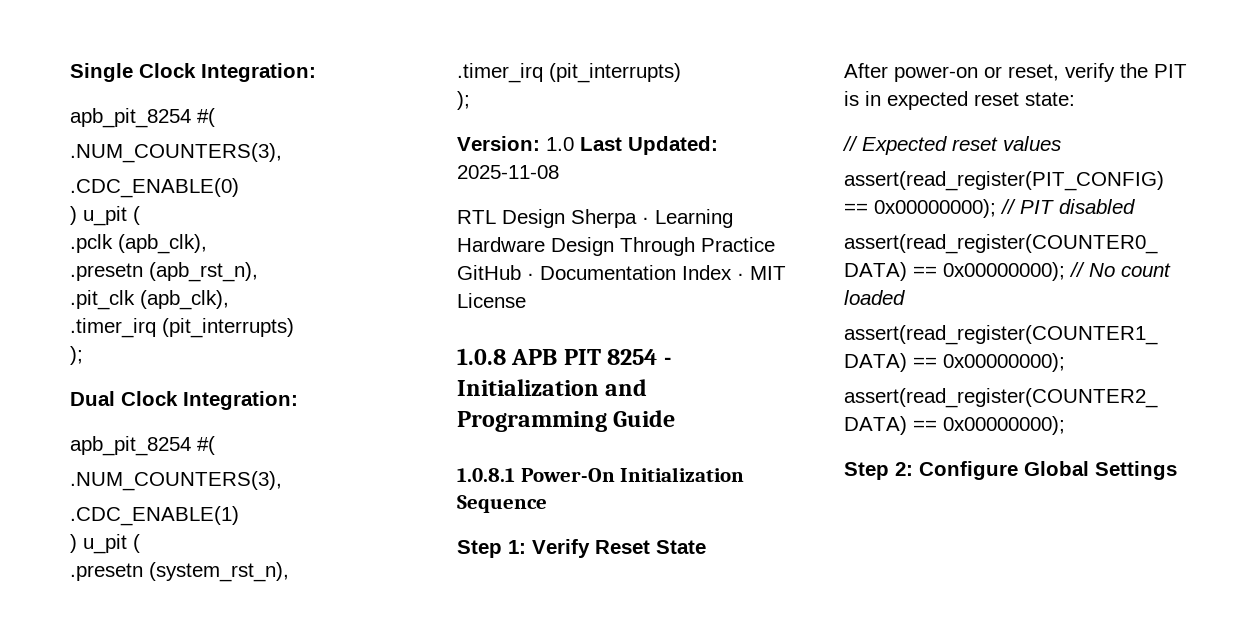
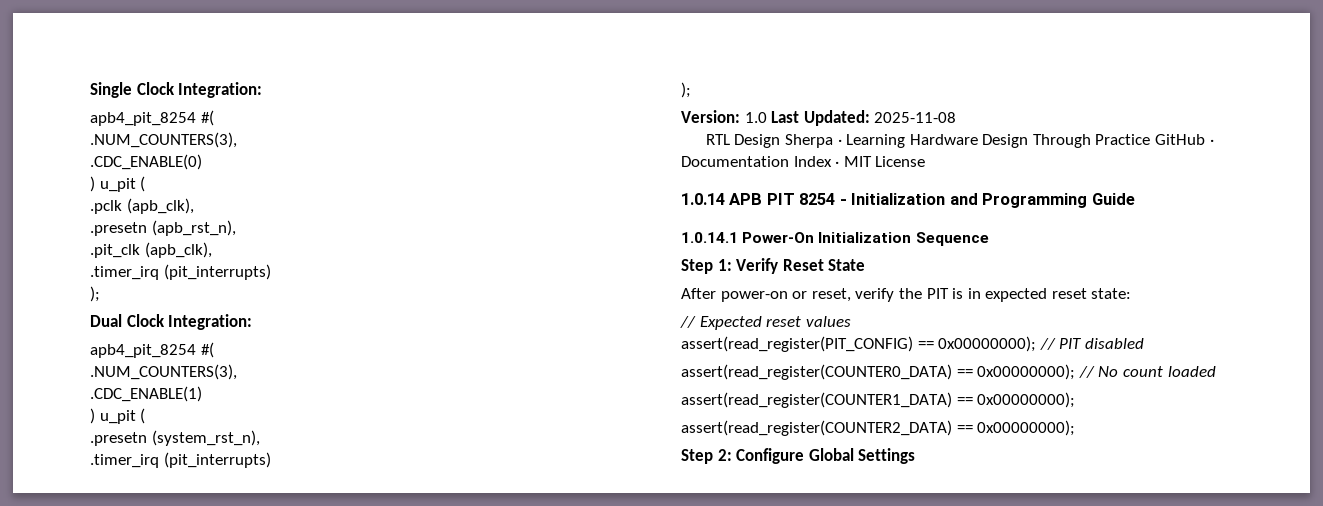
[70,108,191,128] apb_pit_8254 -> [90,112,196,126] apb4_pit_8254
[70,436,191,456] apb_pit_8254 -> [90,344,196,358] apb4_pit_8254
[457,348,506,365] 1.0.8 -> [681,193,725,205] 1.0.14
[457,468,515,482] 1.0.8.1 -> [681,232,738,243] 1.0.14.1

